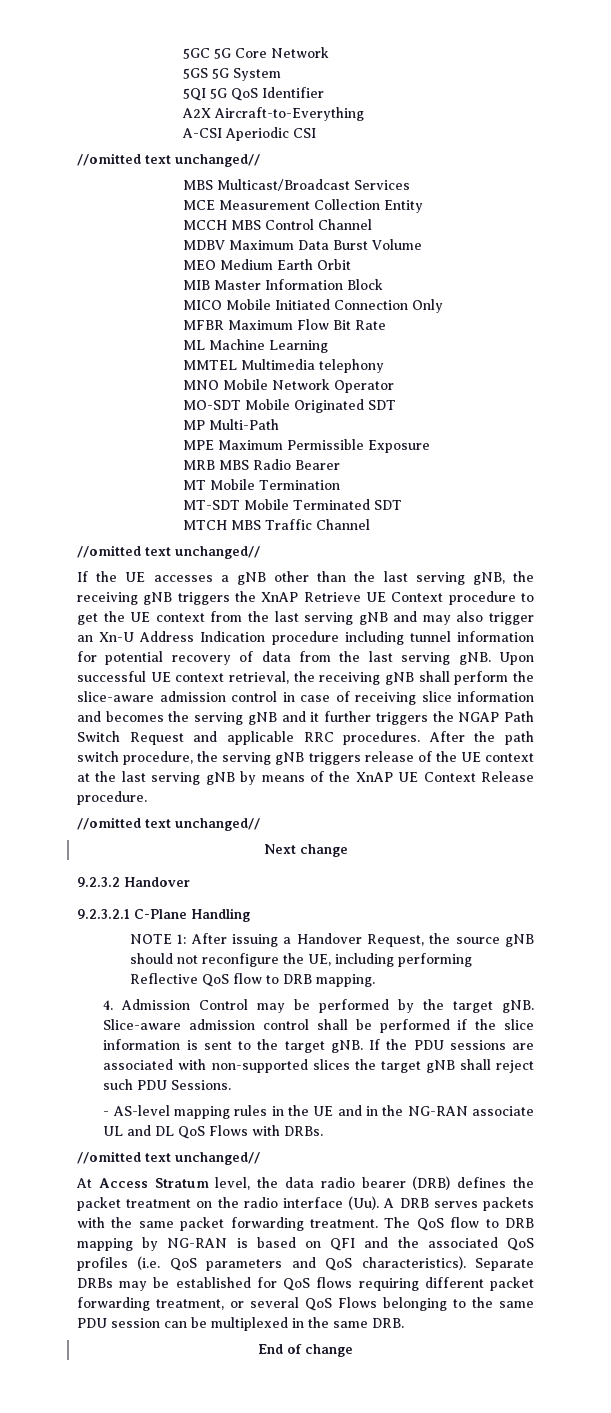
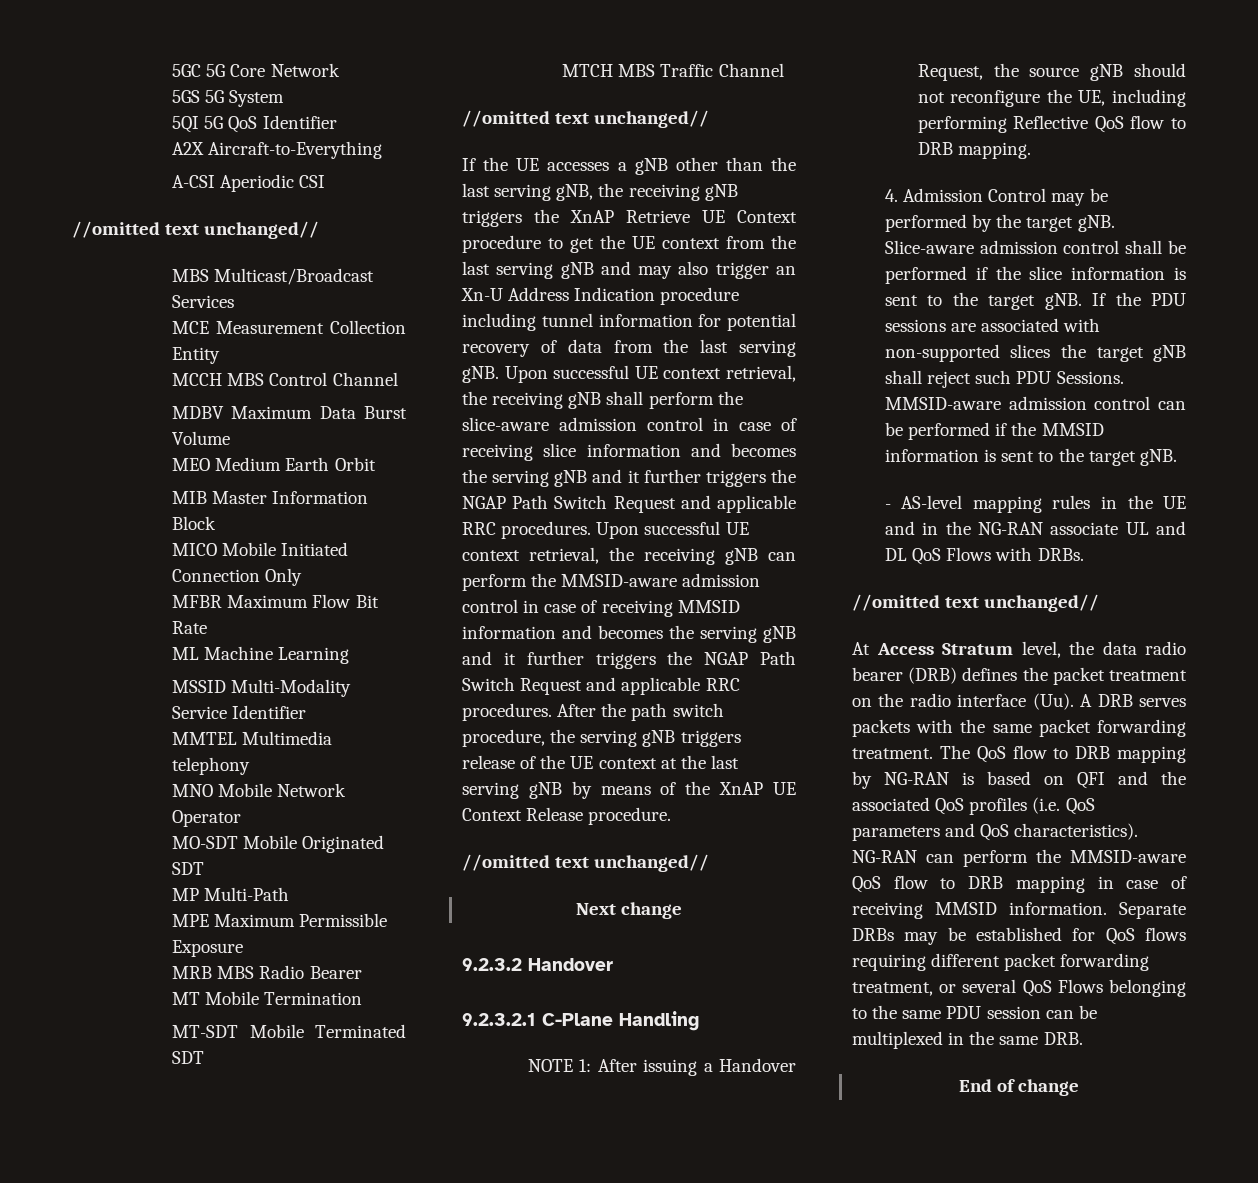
(328, 346) none -> [172,679,352,697] [172,705,307,719] // MSSID Multi-Modality Service Identifier
(421, 738) none -> [596,521,749,539] [462,547,796,565] [462,573,761,591] [462,599,740,617] [462,625,796,643] [462,651,796,669] [462,677,740,695] [462,703,552,721] Upon successful UE context retrieval, the receiving gNB can perform the MMSID-aware admission control in case of receiving MMSID information and becomes the serving gNB and it further triggers the NGAP Path Switch Request and applicable RRC procedures.
(232, 1085) none -> [884,396,1186,410] [884,422,1104,440] [884,448,1177,466] MMSID-aware admission control can be performed if the MMSID information is sent to the target gNB.
(466, 1263) none -> [852,849,1186,867] [852,875,1187,893] [852,902,1107,919] NG-RAN can perform the MMSID-aware QoS flow to DRB mapping in case of receiving MMSID information.

